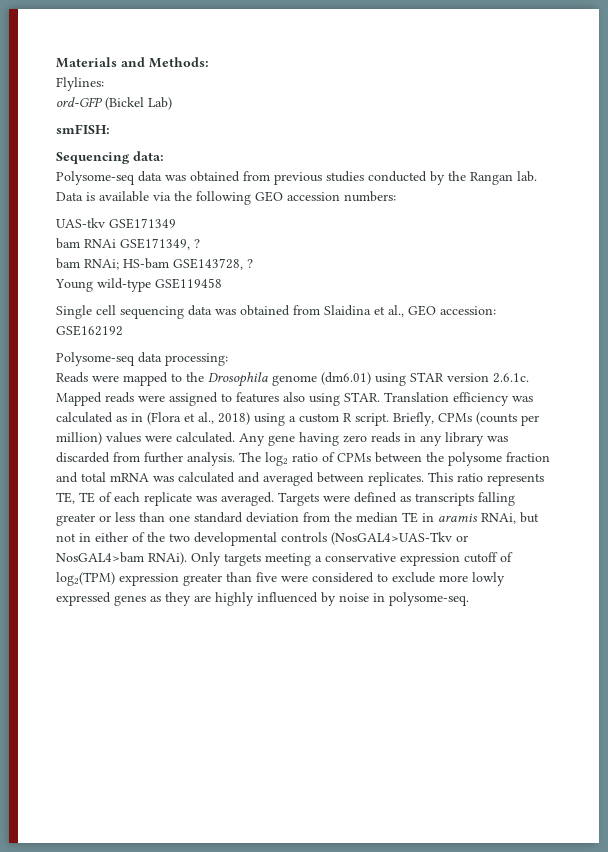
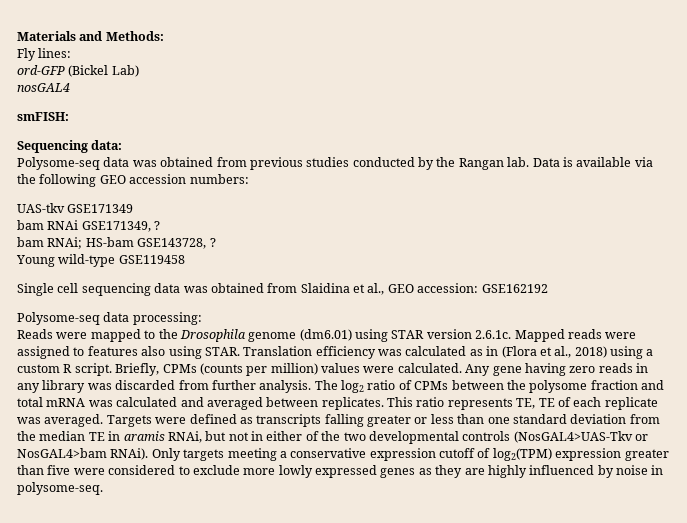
[56,77,104,91] Flylines: -> [17,48,72,61] Fly lines:
(172, 103) none -> [17,83,70,92] // nosGAL4

